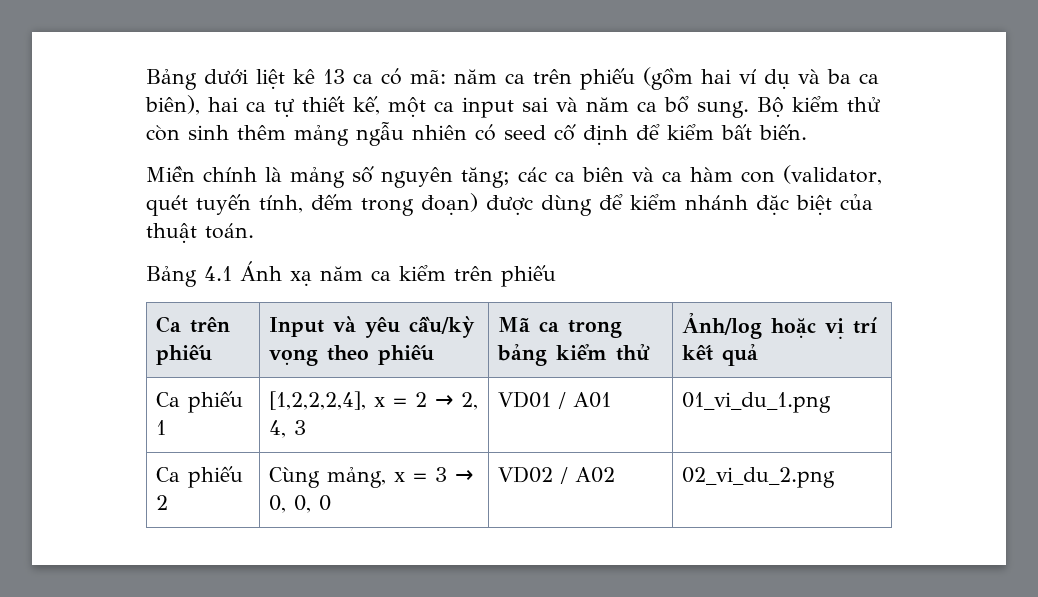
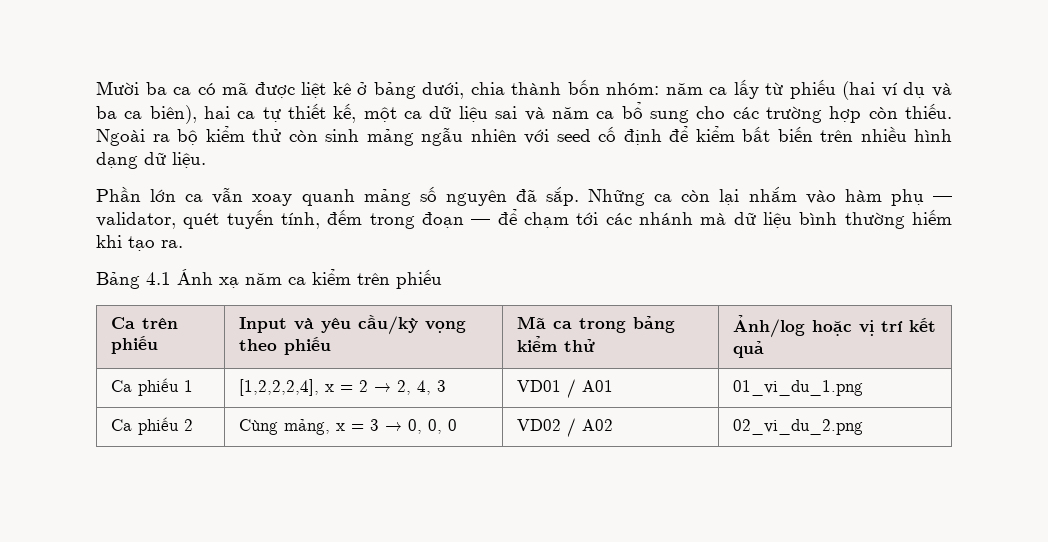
[146,67,731,90] Bảng dưới liệt kê 13 ca có mã: năm ca trên phiếu (gồm hai -> [96,79,876,100] Mười ba ca có mã được liệt kê ở bảng dưới, chia thành bốn nhóm: năm ca lấy từ phiếu (hai
[462,97,514,118] input -> [429,106,488,122] dữ liệu
[697,97,784,118] sung. Bộ -> [649,103,952,123] [96,129,198,146] sung cho các trường hợp còn thiếu. Ngoài ra bộ
[237,125,286,140] thêm -> (359, 135) none
[475,124,496,141] có -> [524,129,549,144] với
[759,124,807,140] [146,165,882,188] biến. // Miền chính là mảng số nguyên tăng; các ca biên và ca hàm con (validator, -> [777,126,952,142] [96,152,206,169] [96,186,952,206] [96,212,176,229] biến trên nhiều hình dạng dữ liệu. // Phần lớn ca vẫn xoay quanh mảng số nguyên đã sắp. Những ca còn lại nhắm vào hàm phụ — validator,
[421,193,873,216] [146,223,254,243] đoạn) được dùng để kiểm nhánh đặc biệt của thuật toán. -> [422,209,953,229] [96,235,183,251] đoạn — để chạm tới các nhánh mà dữ liệu bình thường hiếm khi tạo ra.

